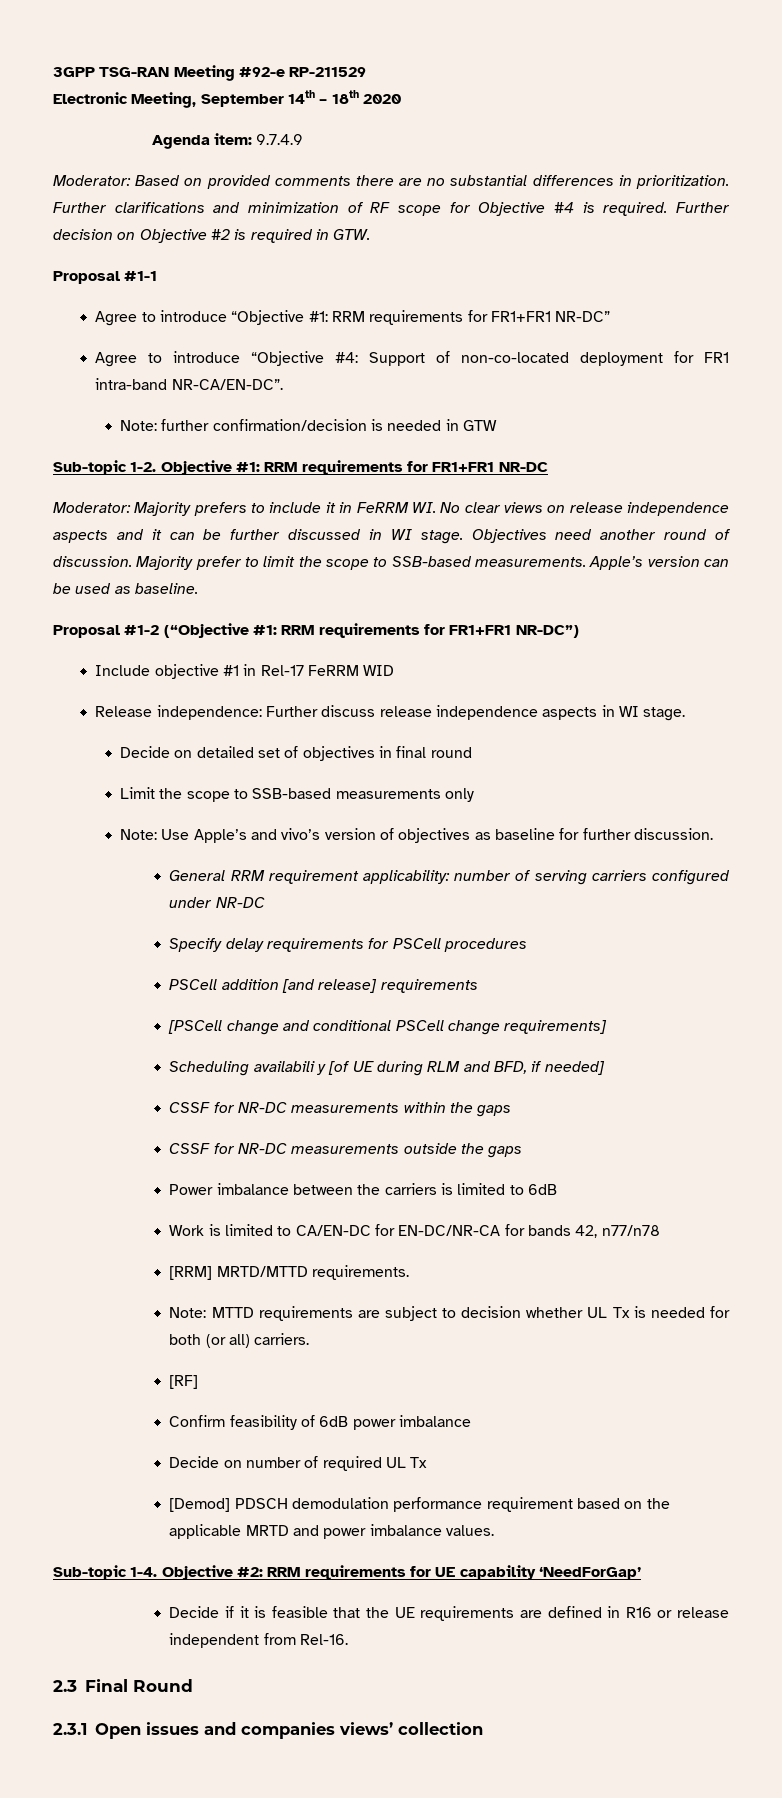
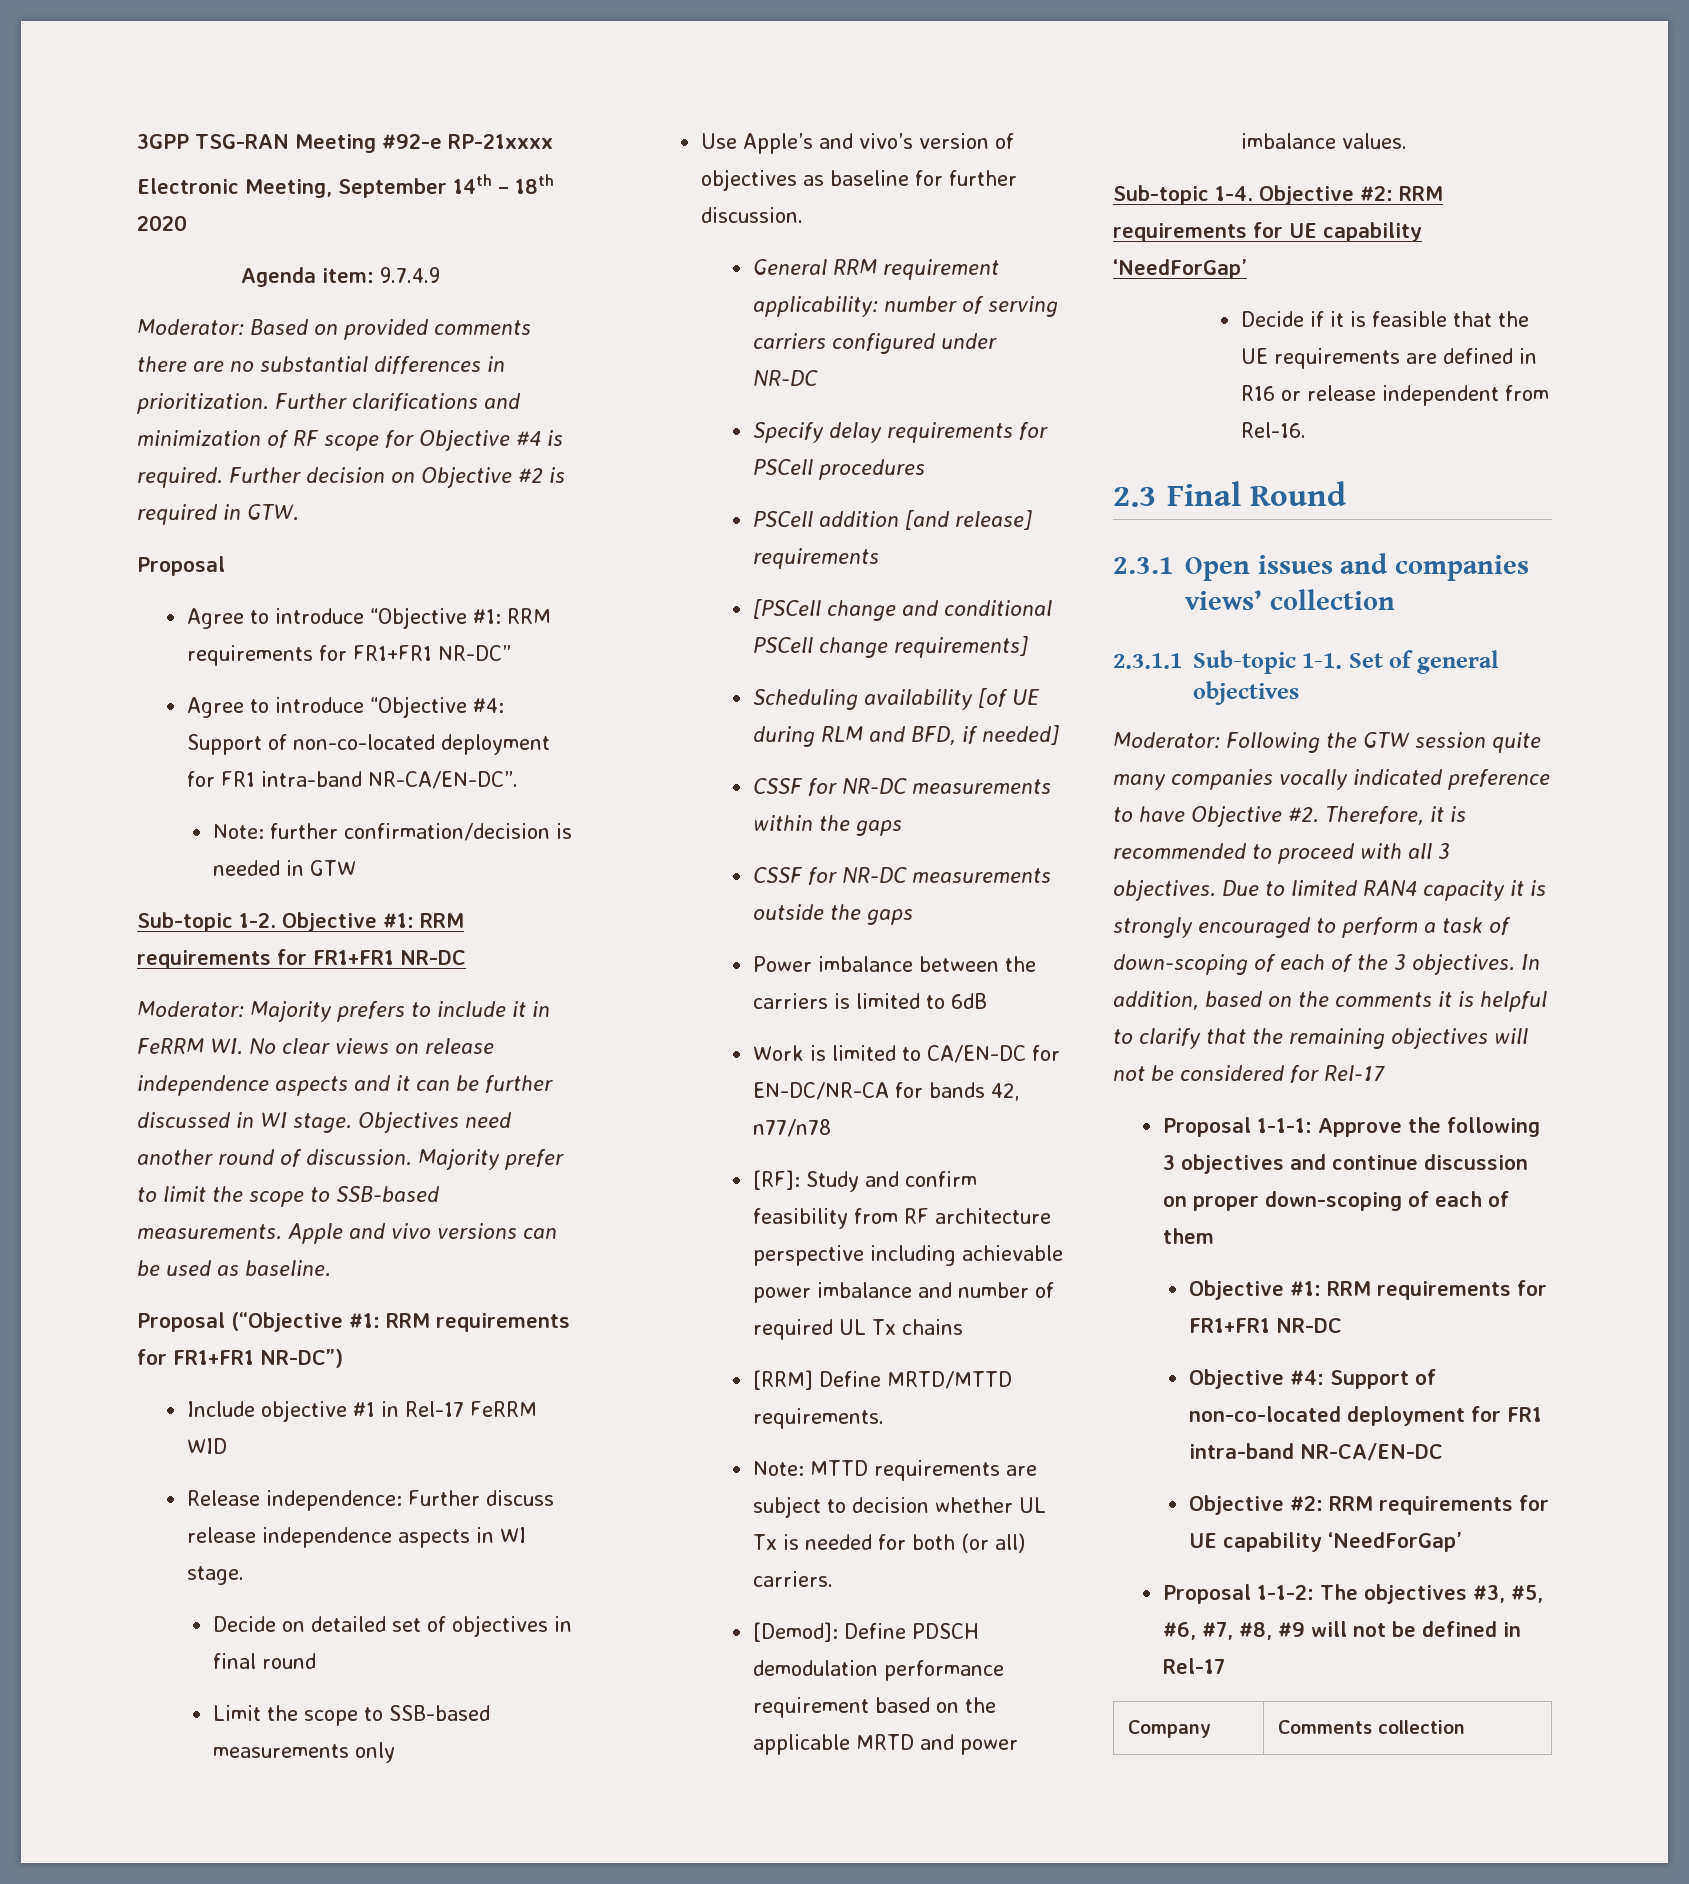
[289,67,367,77] RP-211529 -> [448,134,553,149] RP-21xxxx
[124,271,158,281] #1-1 -> (225, 566) none
[589,556,700,570] Apple’s version -> [288,1223,517,1244] Apple and vivo versions
[124,625,160,635] #1-2 -> (225, 1322) none
[119,829,157,840] Note: -> (396, 1752) none
[253,1061,327,1075] availabili y -> [863,689,973,710] availability
(660, 1230) none -> [752,1170,977,1192] [752,1208,1051,1229] [752,1245,1063,1266] [752,1282,1054,1303] [752,1319,963,1340] // [RF]: Study and confirm feasibility from RF architecture perspective including achievable power imbalance and number of required UL Tx chains
(213, 1273) none -> [818,1371,881,1387] Define
[169,1375,199,1389] [169,1415,471,1430] [169,1456,428,1471] [169,1498,231,1512] [RF] // Confirm feasibility of 6dB power imbalance // Decide on number of required UL Tx // [Demod] -> [752,1622,906,1642] [Demod]: Define
(483, 1728) none -> [1113,650,1499,674] [1193,681,1299,705] [1113,732,1541,753] [1113,769,1550,790] [1113,806,1466,827] [1113,843,1450,864] [1113,880,1546,901] [1113,917,1511,938] [1113,954,1540,975] [1113,991,1547,1012] [1113,1028,1528,1049] [1113,1065,1385,1083] [1163,1117,1541,1137] [1163,1154,1529,1174] [1163,1191,1510,1211] [1163,1228,1215,1244] [1189,1280,1548,1300] [1189,1318,1343,1333] [1189,1369,1437,1389] [1189,1406,1543,1426] [1189,1443,1444,1461] [1189,1495,1550,1515] [1189,1532,1463,1552] [1163,1584,1544,1604] [1163,1621,1522,1640] [1163,1658,1226,1674] [1128,1720,1212,1738] [1278,1720,1466,1734] // 2.3.1.1 Sub-topic 1-1. Set of general objectives // Moderator: Following the GTW session quite many companies vocally indicated preference to have Objective #2. Therefore, it is recommended to proceed with all 3 objectives. Due to limited RAN4 capacity it is strongly encouraged to perform a task of down-scoping of each of the 3 objectives. In addition, based on the comments it is helpful to clarify that the remaining objectives will not be considered for Rel-17 // Proposal 1-1-1: Approve the following 3 objectives and continue discussion on proper down-scoping of each of them // Objective #1: RRM requirements for FR1+FR1 NR-DC // Objective #4: Support of non-co-located deployment for FR1 intra-band NR-CA/EN-DC // Objective #2: RRM requirements for UE capability ‘NeedForGap’ // Proposal 1-1-2: The objectives #3, #5, #6, #7, #8, #9 will not be defined in Rel-17 // Company | Comments collection

